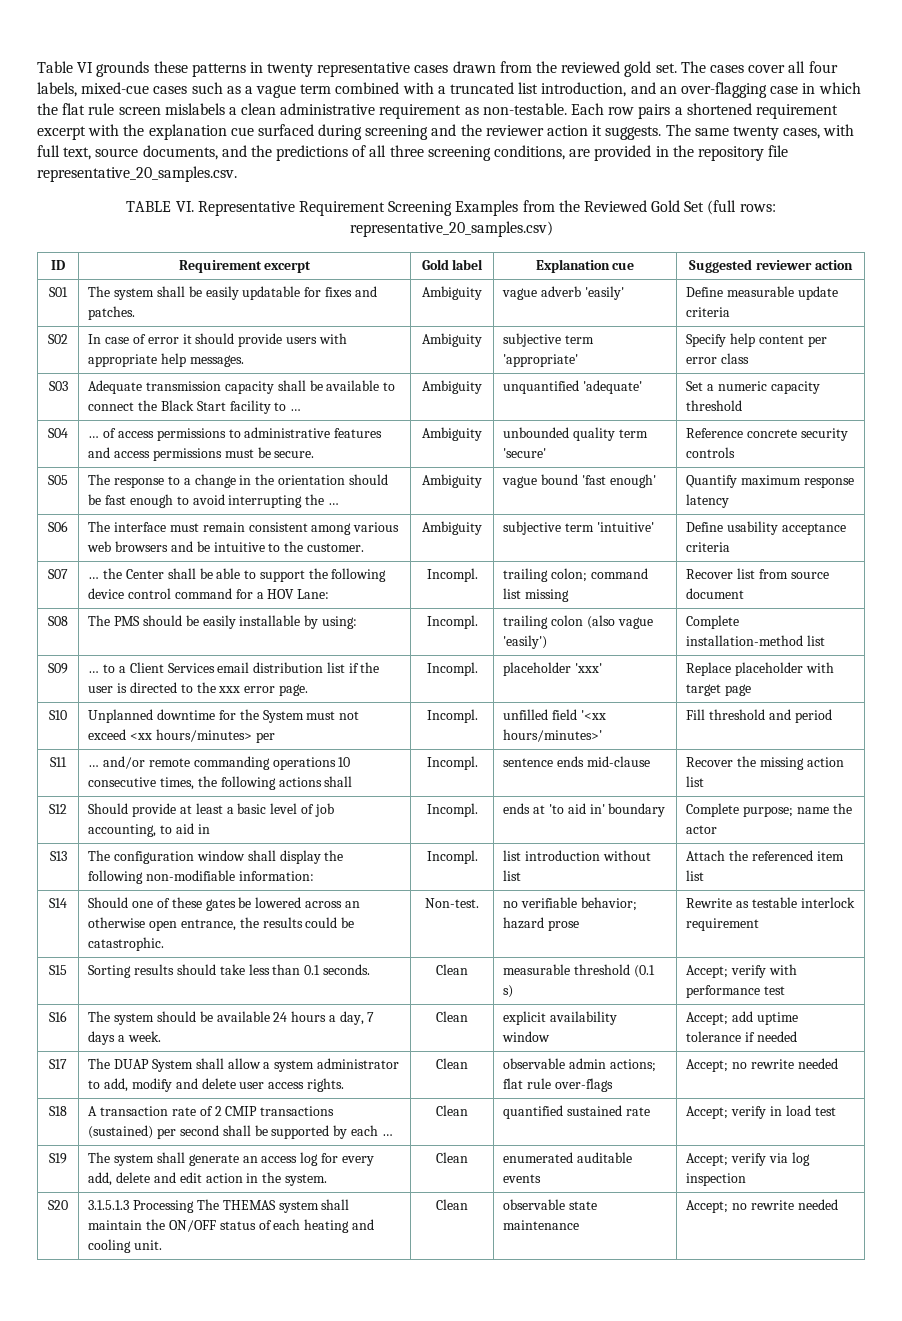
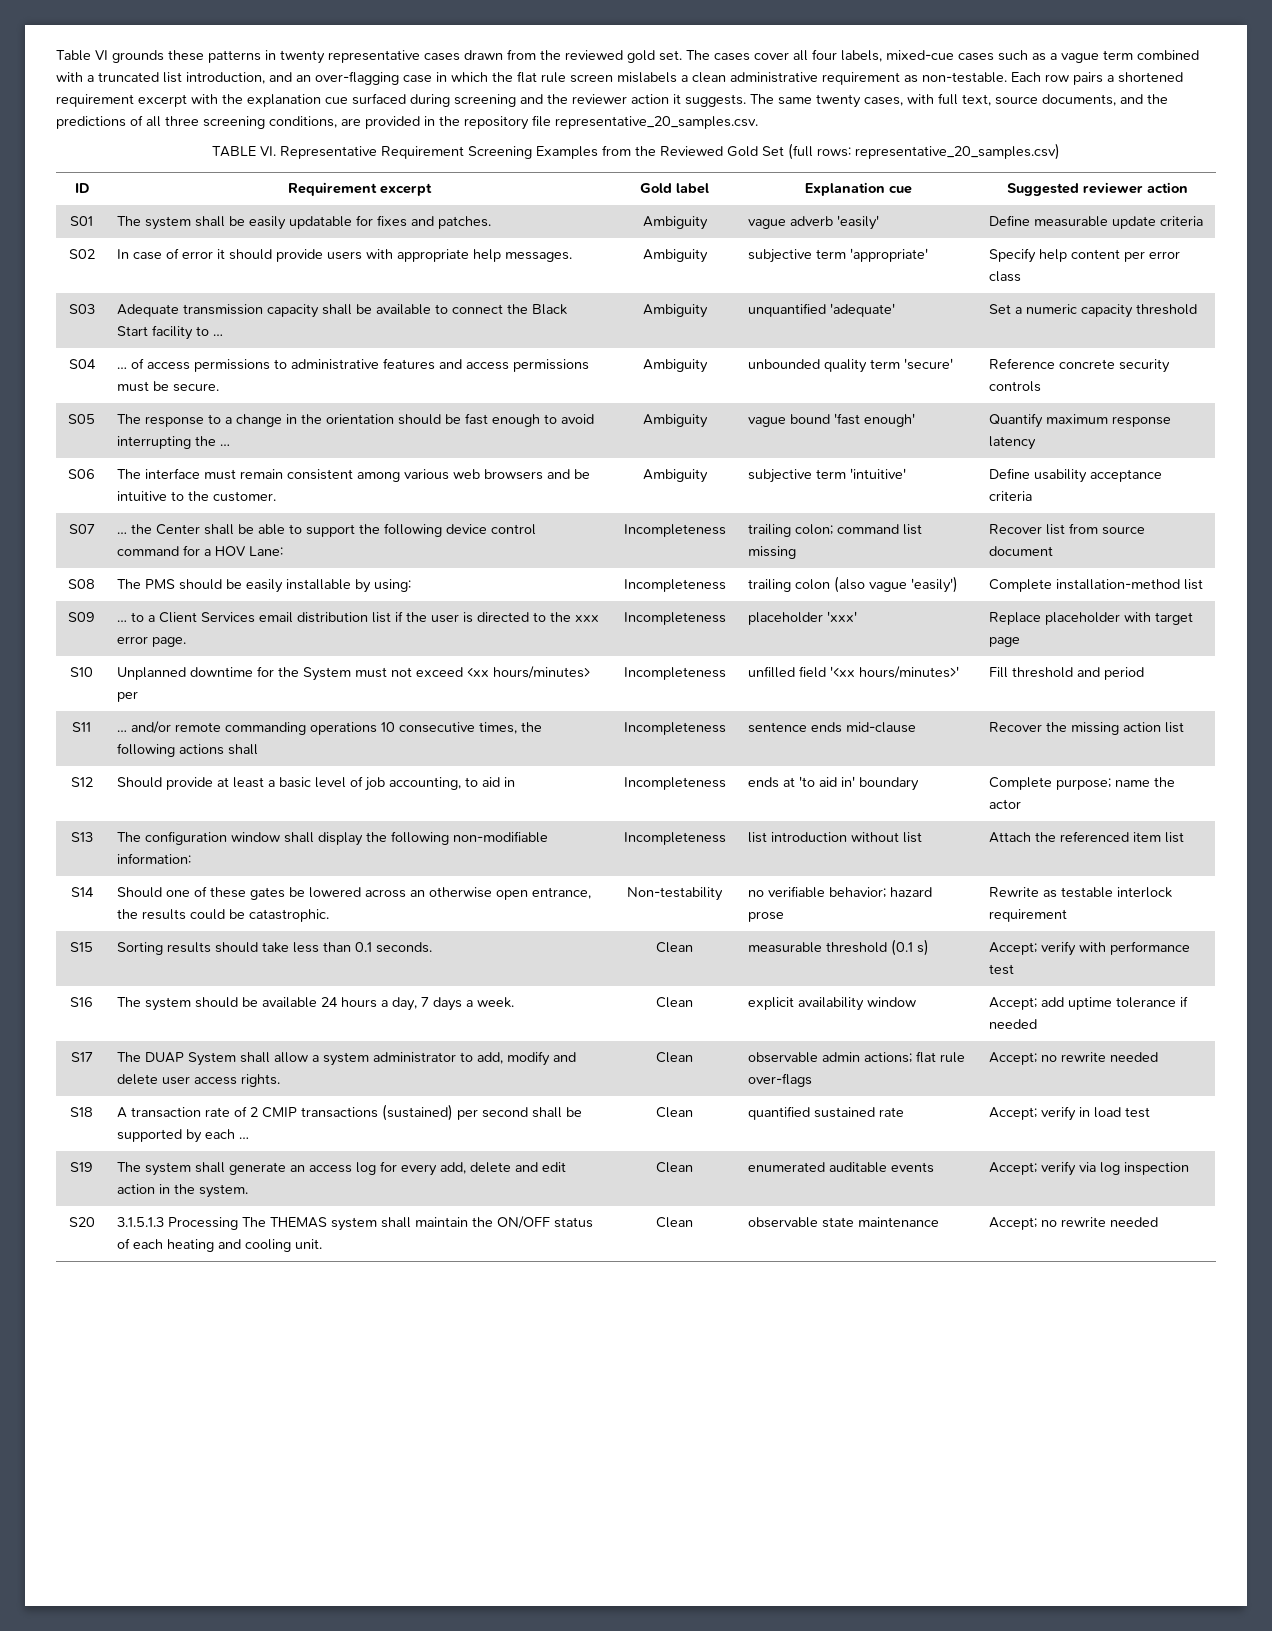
[426,568,478,582] Incompl. -> [623,524,726,537] Incompleteness
[426,615,478,629] Incompl. -> [623,579,726,592] Incompleteness
[426,662,478,676] Incompl. -> [623,612,726,625] Incompleteness
[426,709,478,723] Incompl. -> [623,667,726,680] Incompleteness
[426,756,478,770] Incompl. -> [623,722,726,735] Incompleteness
[426,803,478,817] Incompl. -> [623,777,726,790] Incompleteness
[426,850,478,864] Incompl. -> [623,832,726,845] Incompleteness
[425,898,479,908] Non-test. -> [627,887,723,901] Non-testability

